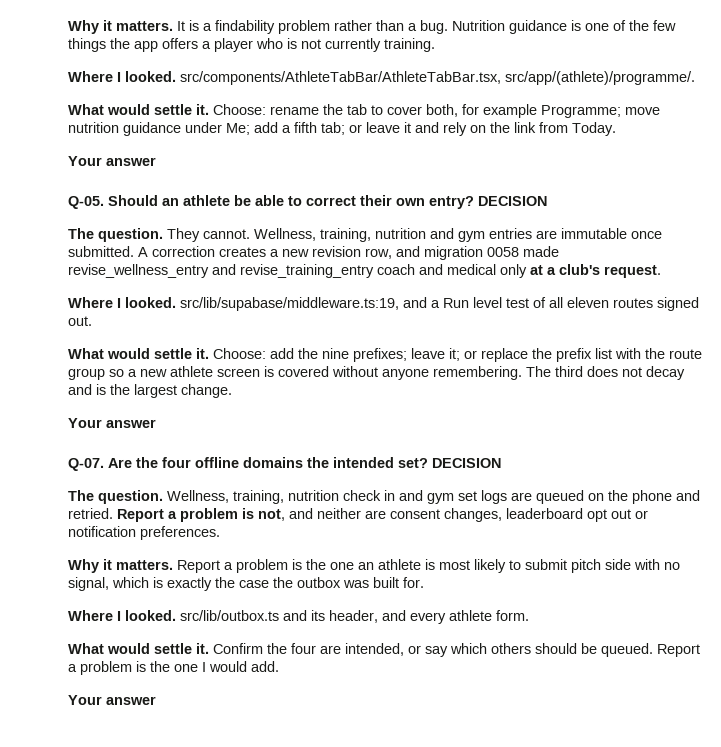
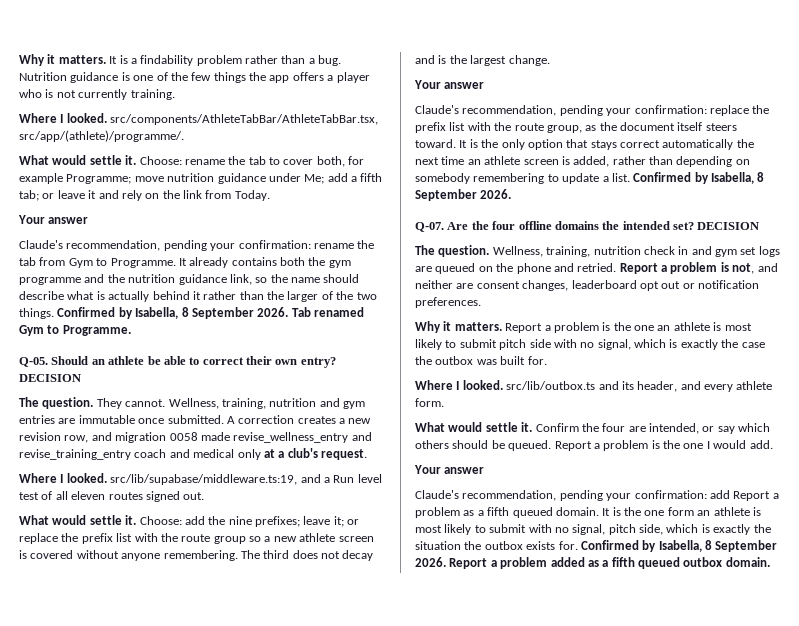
(156, 161) none -> [19,240,375,251] [19,257,351,268] [19,274,360,285] [19,291,377,302] [19,307,364,319] [19,325,131,336] // Claude's recommendation, pending your confirmation: rename the tab from Gym to Programme. It already contains both the gym programme and the nutrition guidance link, so the name should describe what is actually behind it rather than the larger of the two things. Confirmed by Isabella, 8 September 2026. Tab renamed Gym to Programme.
(156, 423) none -> [415,105,770,116] [415,122,737,133] [415,139,754,150] [415,156,750,167] [415,172,765,184] [415,189,512,201] // Claude's recommendation, pending your confirmation: replace the prefix list with the route group, as the document itself steers toward. It is the only option that stays correct automatically the next time an athlete screen is added, rather than depending on somebody remembering to update a list. Confirmed by Isabella, 8 September 2026.
(156, 700) none -> [415,490,779,501] [415,507,761,518] [415,524,771,535] [415,540,778,552] [415,557,770,569] // Claude's recommendation, pending your confirmation: add Report a problem as a fifth queued domain. It is the one form an athlete is most likely to submit with no signal, pitch side, which is exactly the situation the outbox exists for. Confirmed by Isabella, 8 September 2026. Report a problem added as a fifth queued outbox domain.

